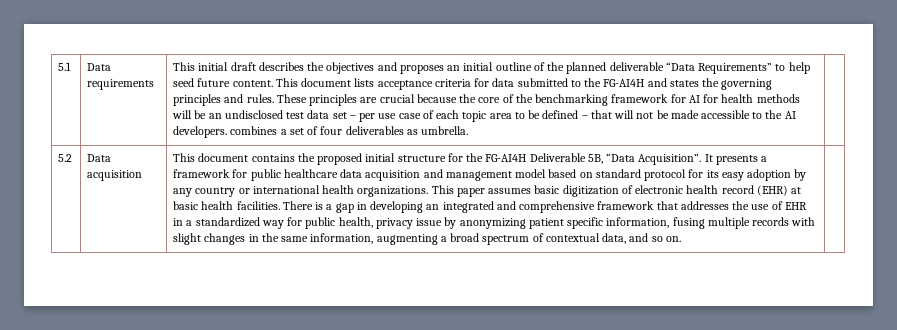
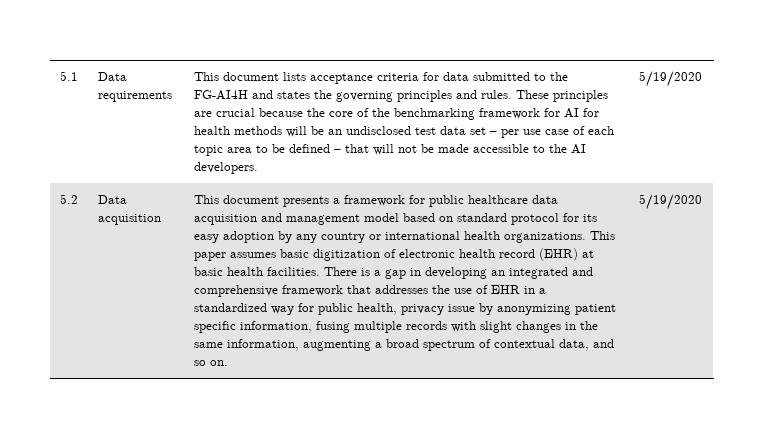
[198,62,810,74] [173,78,298,87] initial draft describes the objectives and proposes an initial outline of the planned deliverable “Data Requirements” to help seed future content. This -> (219, 76) none
[230,126,469,135] combines a set of four deliverables as umbrella. | -> [638,71,702,87] | 5/19/2020
[251,153,713,165] contains the proposed initial structure for the FG-AI4H Deliverable 5B, “Data Acquisition”. It -> (279, 199) none
(681, 239) none -> [638,194,702,210] 5/19/2020

